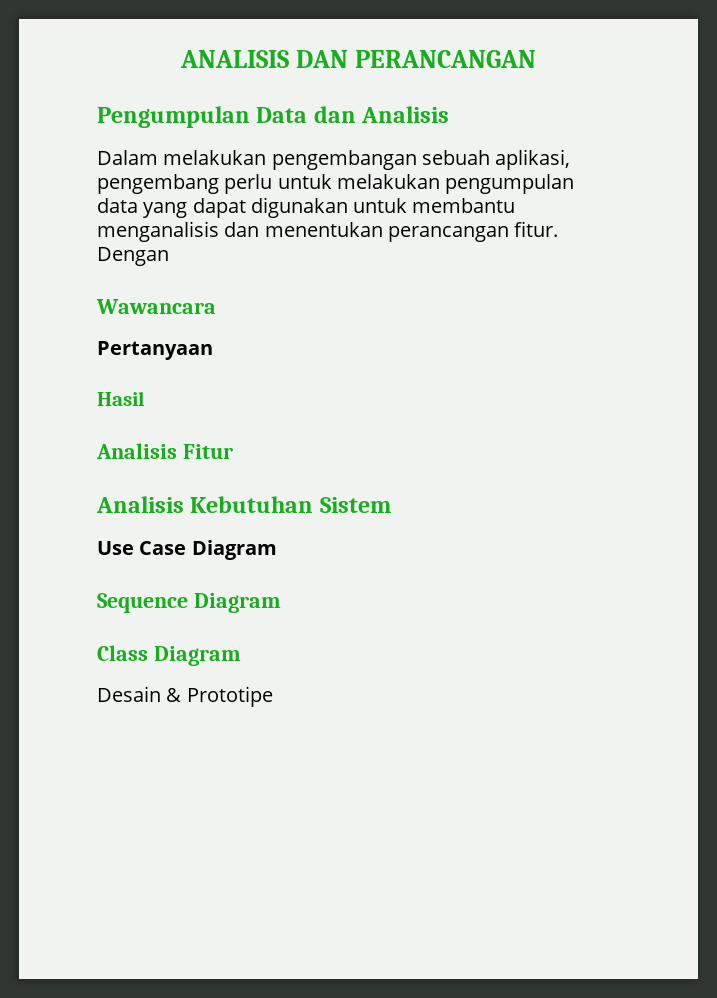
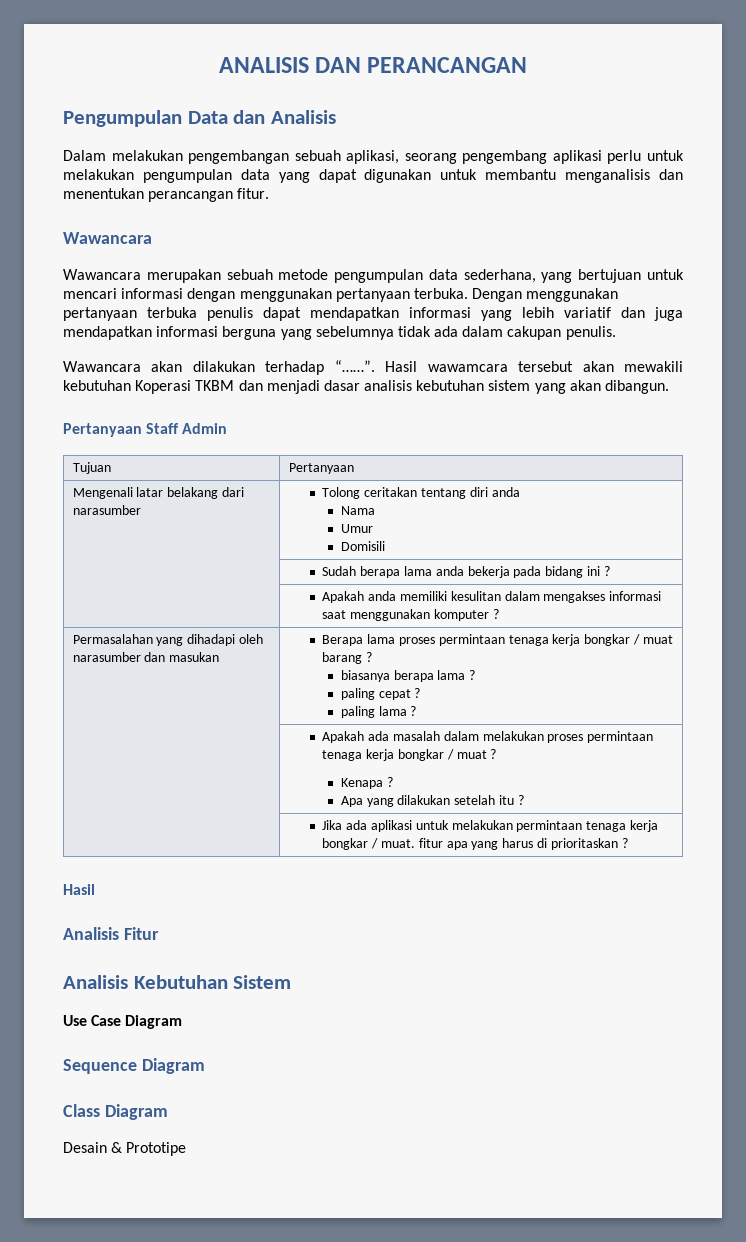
[97,174,219,194] pengembang -> [404,150,602,164] seorang pengembang aplikasi
[97,247,169,266] Dengan -> (270, 193) none
[97,341,213,360] Pertanyaan -> [63,269,684,283] [63,288,619,302] [63,307,683,321] [63,326,616,340] [63,360,684,375] [63,380,670,394] [63,423,228,437] [72,462,111,474] [288,463,354,474] [72,487,244,499] [72,505,141,515] [322,487,520,499] [340,506,375,515] [340,524,373,533] [340,541,385,551] [322,566,610,578] [322,591,662,603] [322,609,499,621] [72,634,263,646] [72,652,220,662] [322,634,673,646] [322,652,373,664] [340,670,476,682] [340,688,421,700] [340,706,417,718] [322,731,654,743] [322,749,497,761] [340,777,393,789] [340,795,524,807] [322,820,658,832] [322,838,628,850] Wawancara merupakan sebuah metode pengumpulan data sederhana, yang bertujuan untuk mencari informasi dengan menggunakan pertanyaan terbuka. Dengan menggunakan pertanyaan terbuka penulis dapat mendapatkan informasi yang lebih variatif dan juga mendapatkan informasi berguna yang sebelumnya tidak ada dalam cakupan penulis. // Wawancara akan dilakukan terhadap “……”. Hasil wawamcara tersebut akan mewakili kebutuhan Koperasi TKBM dan menjadi dasar analisis kebutuhan sistem yang akan dibangun. // Pertanyaan Staff Admin // Tujuan | Pertanyaan // Mengenali latar belakang dari narasumber | Tolong ceritakan tentang diri anda // Nama // Umur // Domisili // | Sudah berapa lama anda bekerja pada bidang ini ? // | Apakah anda memiliki kesulitan dalam mengakses informasi saat menggunakan komputer ? // Permasalahan yang dihadapi oleh narasumber dan masukan | Berapa lama proses permintaan tenaga kerja bongkar / muat barang ? // biasanya berapa lama ? // paling cepat ? // paling lama ? // | Apakah ada masalah dalam melakukan proses permintaan tenaga kerja bongkar / muat ? // Kenapa ? // Apa yang dilakukan setelah itu ? // | Jika ada aplikasi untuk melakukan permintaan tenaga kerja bongkar / muat. fitur apa yang harus di prioritaskan ?

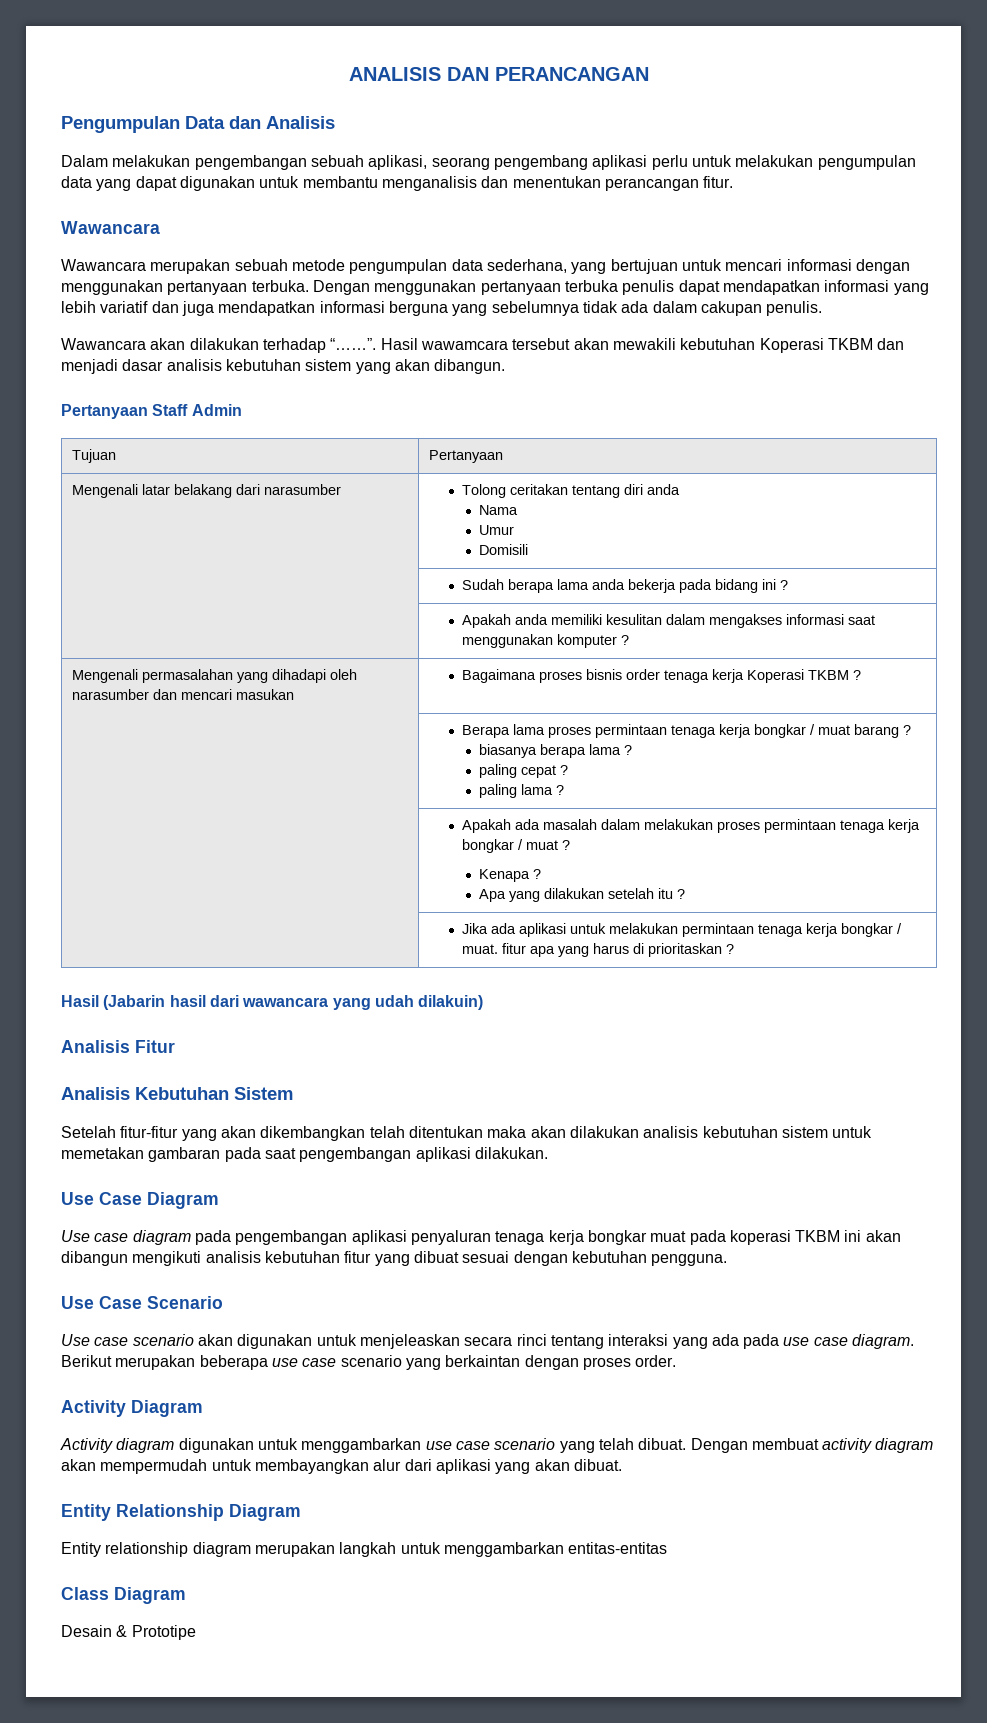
[72,634,153,644] Permasalahan -> [71,669,233,683] Mengenali permasalahan
(166, 657) none -> [180,689,232,700] mencari
(220, 657) none -> [461,669,861,683] | Bagaimana proses bisnis order tenaga kerja Koperasi TKBM ? //
(95, 889) none -> [103,995,484,1010] (Jabarin hasil dari wawancara yang udah dilakuin)
[63,1015,183,1029] [63,1058,205,1074] Use Case Diagram // Sequence Diagram -> [61,1126,873,1141] [61,1147,548,1162] [61,1192,219,1209] [61,1230,901,1245] [61,1251,728,1266] [61,1296,223,1309] [61,1334,915,1349] [61,1355,677,1370] [61,1400,203,1417] [60,1438,934,1453] [61,1459,622,1474] [61,1504,301,1521] [61,1542,668,1557] Setelah fitur-fitur yang akan dikembangkan telah ditentukan maka akan dilakukan analisis kebutuhan sistem untuk memetakan gambaran pada saat pengembangan aplikasi dilakukan. // Use Case Diagram // Use case diagram pada pengembangan aplikasi penyaluran tenaga kerja bongkar muat pada koperasi TKBM ini akan dibangun mengikuti analisis kebutuhan fitur yang dibuat sesuai dengan kebutuhan pengguna. // Use Case Scenario // Use case scenario akan digunakan untuk menjeleaskan secara rinci tentang interaksi yang ada pada use case diagram. Berikut merupakan beberapa use case scenario yang berkaintan dengan proses order. // Activity Diagram // Activity diagram digunakan untuk menggambarkan use case scenario yang telah dibuat. Dengan membuat activity diagram akan mempermudah untuk membayangkan alur dari aplikasi yang akan dibuat. // Entity Relationship Diagram // Entity relationship diagram merupakan langkah untuk menggambarkan entitas-entitas

